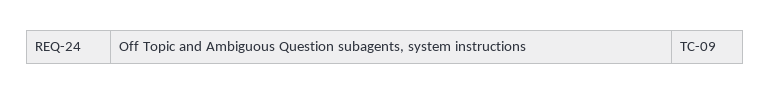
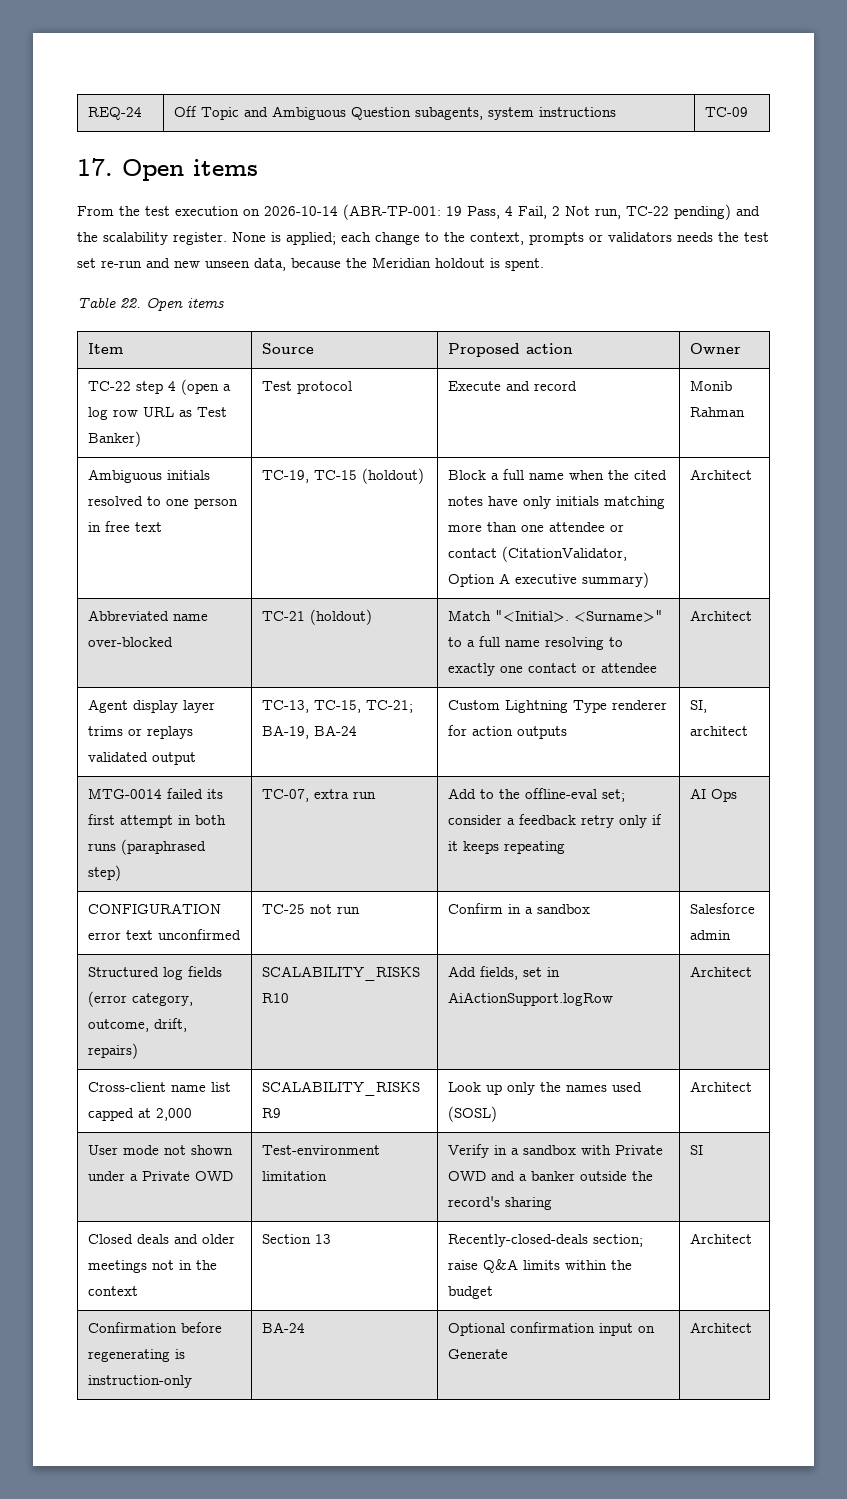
(717, 46) none -> [77,158,258,181] [77,204,760,220] [77,232,769,245] [77,257,544,271] [77,297,224,311] [87,343,123,354] [261,343,314,354] [447,343,573,357] [689,343,741,354] [87,379,231,395] [87,407,227,420] [87,431,141,447] [261,381,352,394] [447,381,577,391] [689,380,732,391] [689,407,745,417] [87,469,210,483] [87,496,238,509] [87,521,162,532] [261,468,424,484] [447,469,667,480] [447,496,665,509] [447,522,624,532] [447,546,627,562] [447,572,649,588] [689,469,752,480] [87,610,208,621] [87,637,173,647] [261,609,372,625] [447,610,663,622] [447,636,623,650] [447,663,657,676] [689,610,752,621] [87,699,215,713] [87,726,193,739] [87,752,196,765] [261,700,413,713] [261,725,357,739] [447,700,667,713] [447,725,567,739] [689,700,707,713] [689,726,748,736] [87,788,223,799] [87,814,226,828] [87,839,206,855] [87,865,121,881] [261,789,376,802] [447,788,625,802] [447,814,662,828] [447,841,565,854] [689,788,737,802] [87,903,221,914] [87,929,241,940] [261,904,360,914] [447,903,590,914] [689,903,755,914] [689,930,731,940] [87,966,222,980] [87,991,193,1007] [87,1018,187,1032] [87,1043,138,1059] [261,966,420,981] [261,993,289,1003] [447,966,560,980] [447,992,613,1006] [689,966,752,977] [87,1082,231,1092] [87,1108,192,1121] [261,1081,420,1096] [261,1108,281,1118] [447,1082,642,1095] [447,1106,497,1122] [689,1081,752,1092] [87,1145,233,1155] [87,1171,233,1181] [261,1145,380,1155] [261,1171,327,1181] [447,1144,663,1158] [447,1171,653,1181] [447,1196,552,1210] [689,1145,703,1155] [87,1234,235,1244] [87,1260,217,1273] [87,1286,138,1296] [261,1234,331,1244] [447,1234,643,1247] [447,1259,632,1273] [447,1286,493,1299] [689,1233,752,1244] [87,1322,222,1333] [87,1349,185,1362] [87,1375,192,1388] [261,1322,305,1333] [447,1322,655,1336] [447,1349,508,1359] [689,1322,752,1333] // 17. Open items // From the test execution on 2026-10-14 (ABR-TP-001: 19 Pass, 4 Fail, 2 Not run, TC-22 pending) and the scalability register. None is applied; each change to the context, prompts or validators needs the test set re-run and new unseen data, because the Meridian holdout is spent. // Table 22. Open items // Item | Source | Proposed action | Owner // TC-22 step 4 (open a log row URL as Test Banker) | Test protocol | Execute and record | Monib Rahman // Ambiguous initials resolved to one person in free text | TC-19, TC-15 (holdout) | Block a full name when the cited notes have only initials matching more than one attendee or contact (CitationValidator, Option A executive summary) | Architect // Abbreviated name over-blocked | TC-21 (holdout) | Match "<Initial>. <Surname>" to a full name resolving to exactly one contact or attendee | Architect // Agent display layer trims or replays validated output | TC-13, TC-15, TC-21; BA-19, BA-24 | Custom Lightning Type renderer for action outputs | SI, architect // MTG-0014 failed its first attempt in both runs (paraphrased step) | TC-07, extra run | Add to the offline-eval set; consider a feedback retry only if it keeps repeating | AI Ops // CONFIGURATION error text unconfirmed | TC-25 not run | Confirm in a sandbox | Salesforce admin // Structured log fields (error category, outcome, drift, repairs) | SCALABILITY_RISKS R10 | Add fields, set in AiActionSupport.logRow | Architect // Cross-client name list capped at 2,000 | SCALABILITY_RISKS R9 | Look up only the names used (SOSL) | Architect // User mode not shown under a Private OWD | Test-environment limitation | Verify in a sandbox with Private OWD and a banker outside the record's sharing | SI // Closed deals and older meetings not in the context | Section 13 | Recently-closed-deals section; raise Q&A limits within the budget | Architect // Confirmation before regenerating is instruction-only | BA-24 | Optional confirmation input on Generate | Architect

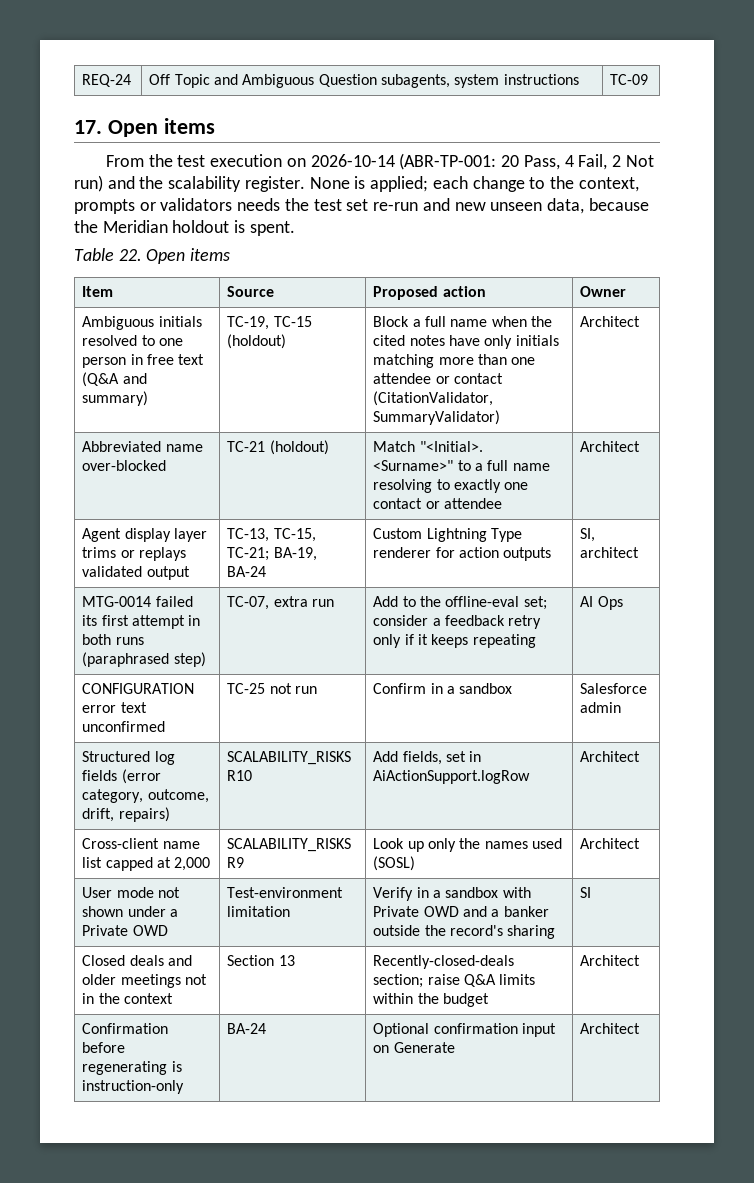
[446,206,462,216] 19 -> [501,155,520,167] 20
[595,204,731,220] run, TC-22 pending) -> [74,175,103,192] run)
[87,379,231,395] [87,407,227,420] [87,431,141,447] [261,381,352,394] [447,381,577,391] [689,380,732,391] [689,407,745,417] // TC-22 step 4 (open a log row URL as Test Banker) | Test protocol | Execute and record | Monib Rahman -> (627, 291) none
(162, 527) none -> [82,372,147,387] [82,391,149,406] (Q&A and summary)
[447,572,649,588] Option A executive summary) -> [373,410,501,425] SummaryValidator)

